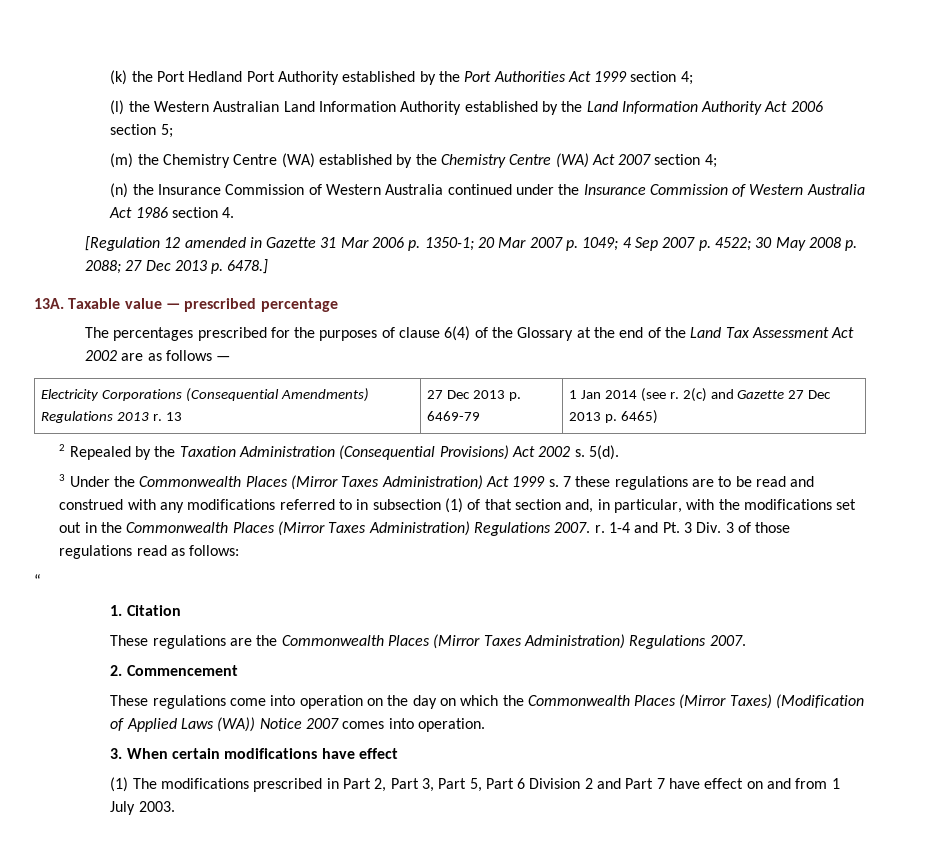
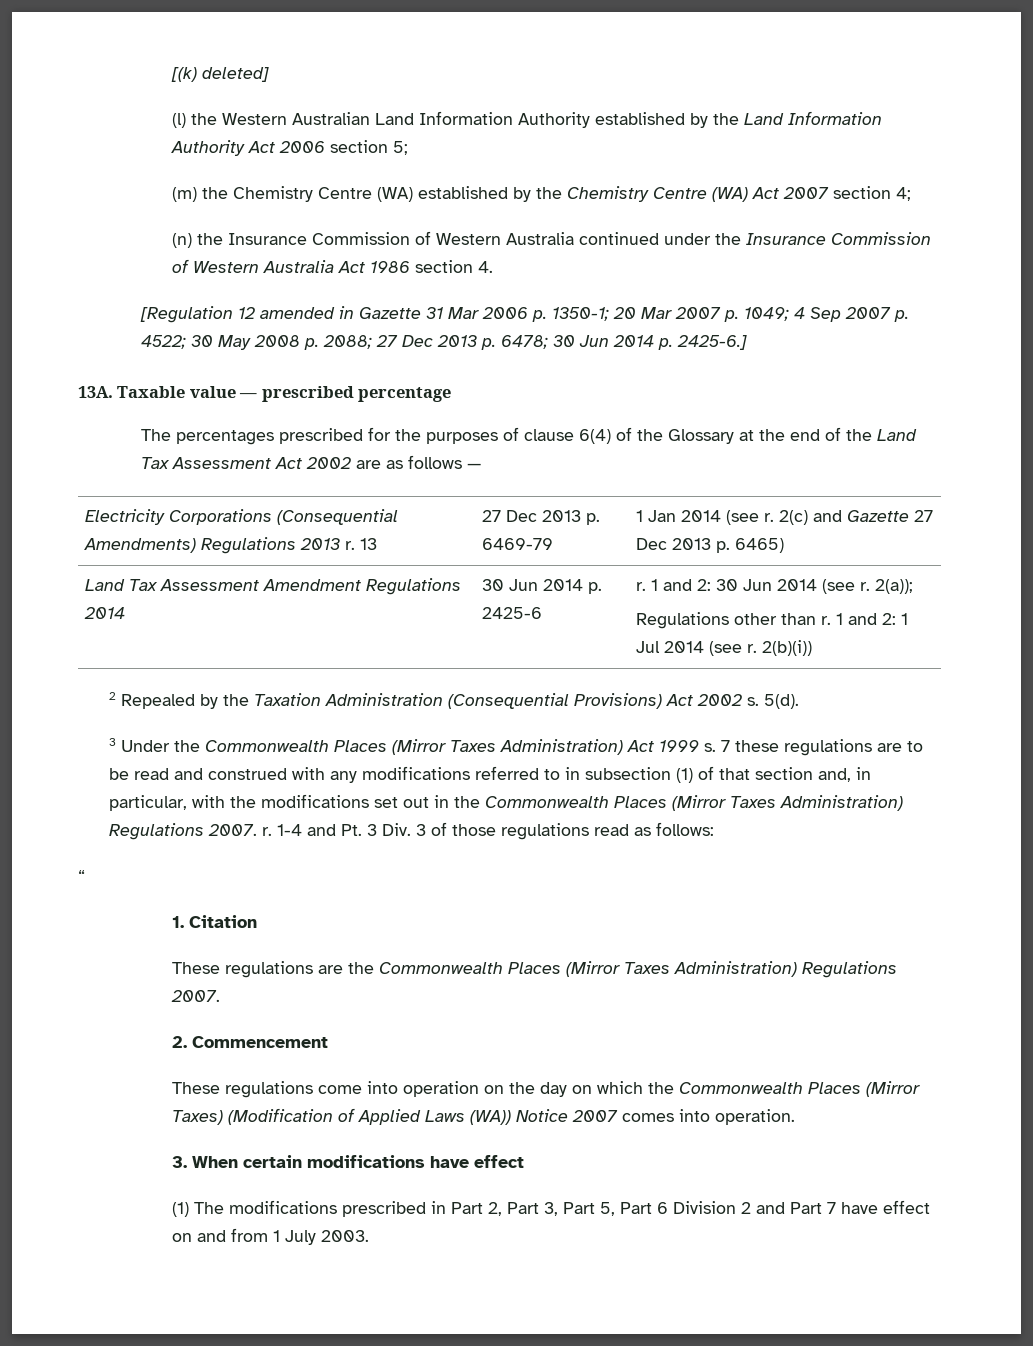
[110,70,693,85] (k) the Port Hedland Port Authority established by the Port Authorities Act 1999 section 4; -> [170,67,269,82] [(k) deleted]
[227,259,269,274] 6478.] -> [500,335,747,350] 6478; 30 Jun 2014 p. 2425-6.]
(658, 417) none -> [85,578,462,595] [84,607,126,619] [482,579,603,594] [482,607,543,619] [636,579,914,594] [636,612,909,629] [636,640,813,656] // Land Tax Assessment Amendment Regulations 2014 | 30 Jun 2014 p. 2425-6 | r. 1 and 2: 30 Jun 2014 (see r. 2(a)); // Regulations other than r. 1 and 2: 1 Jul 2014 (see r. 2(b)(i))

